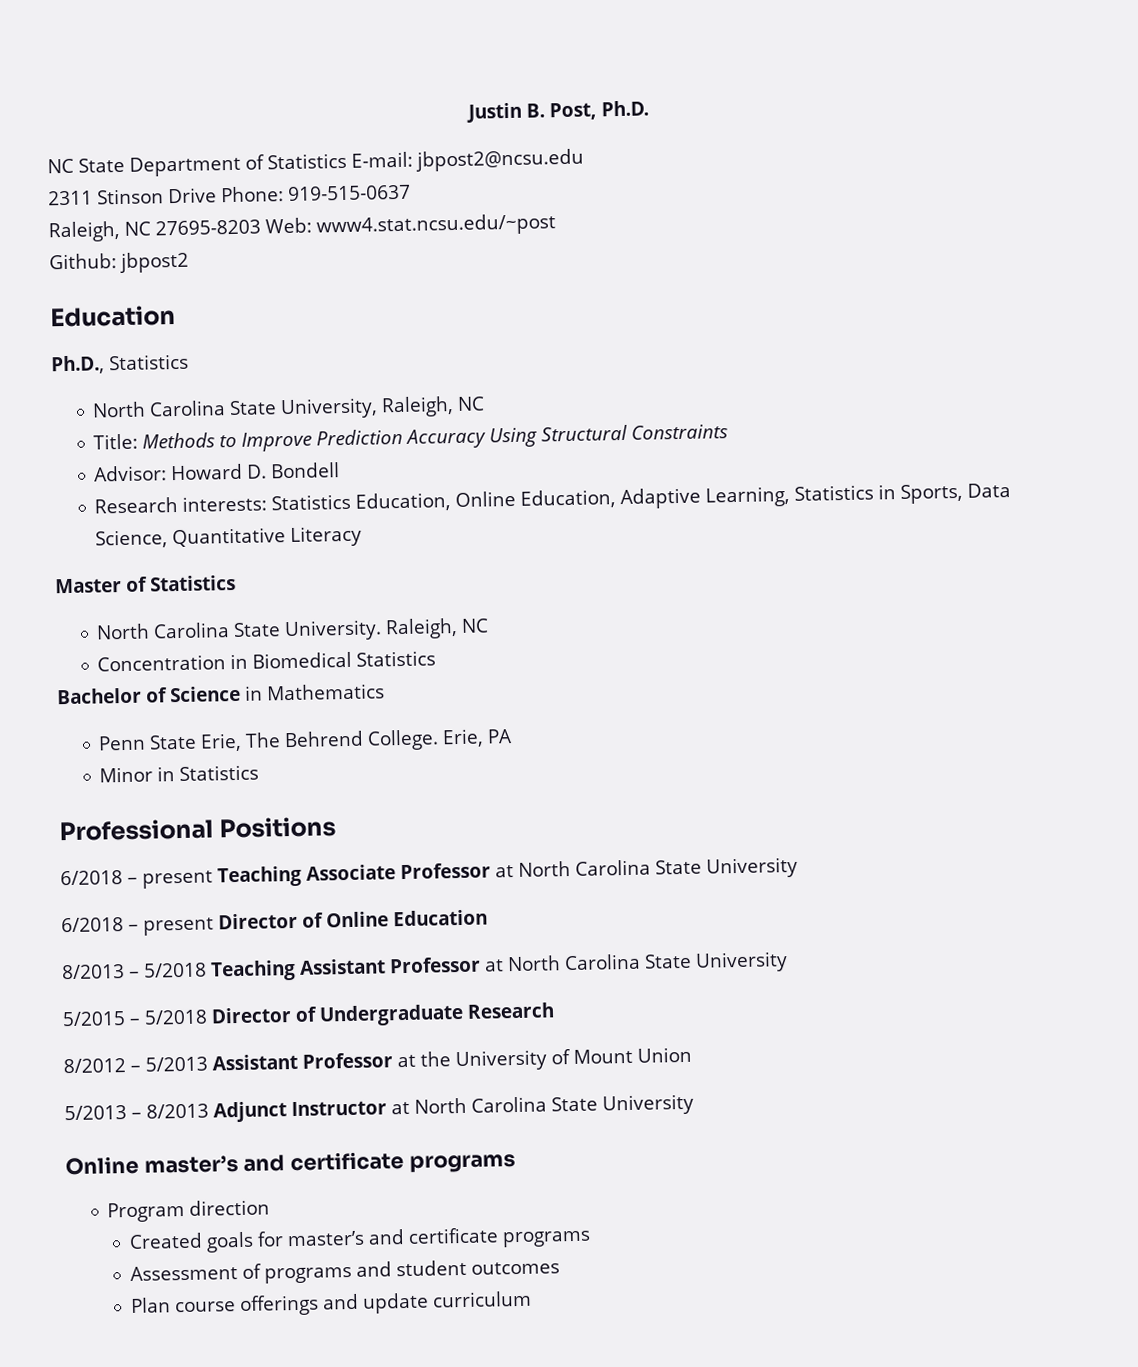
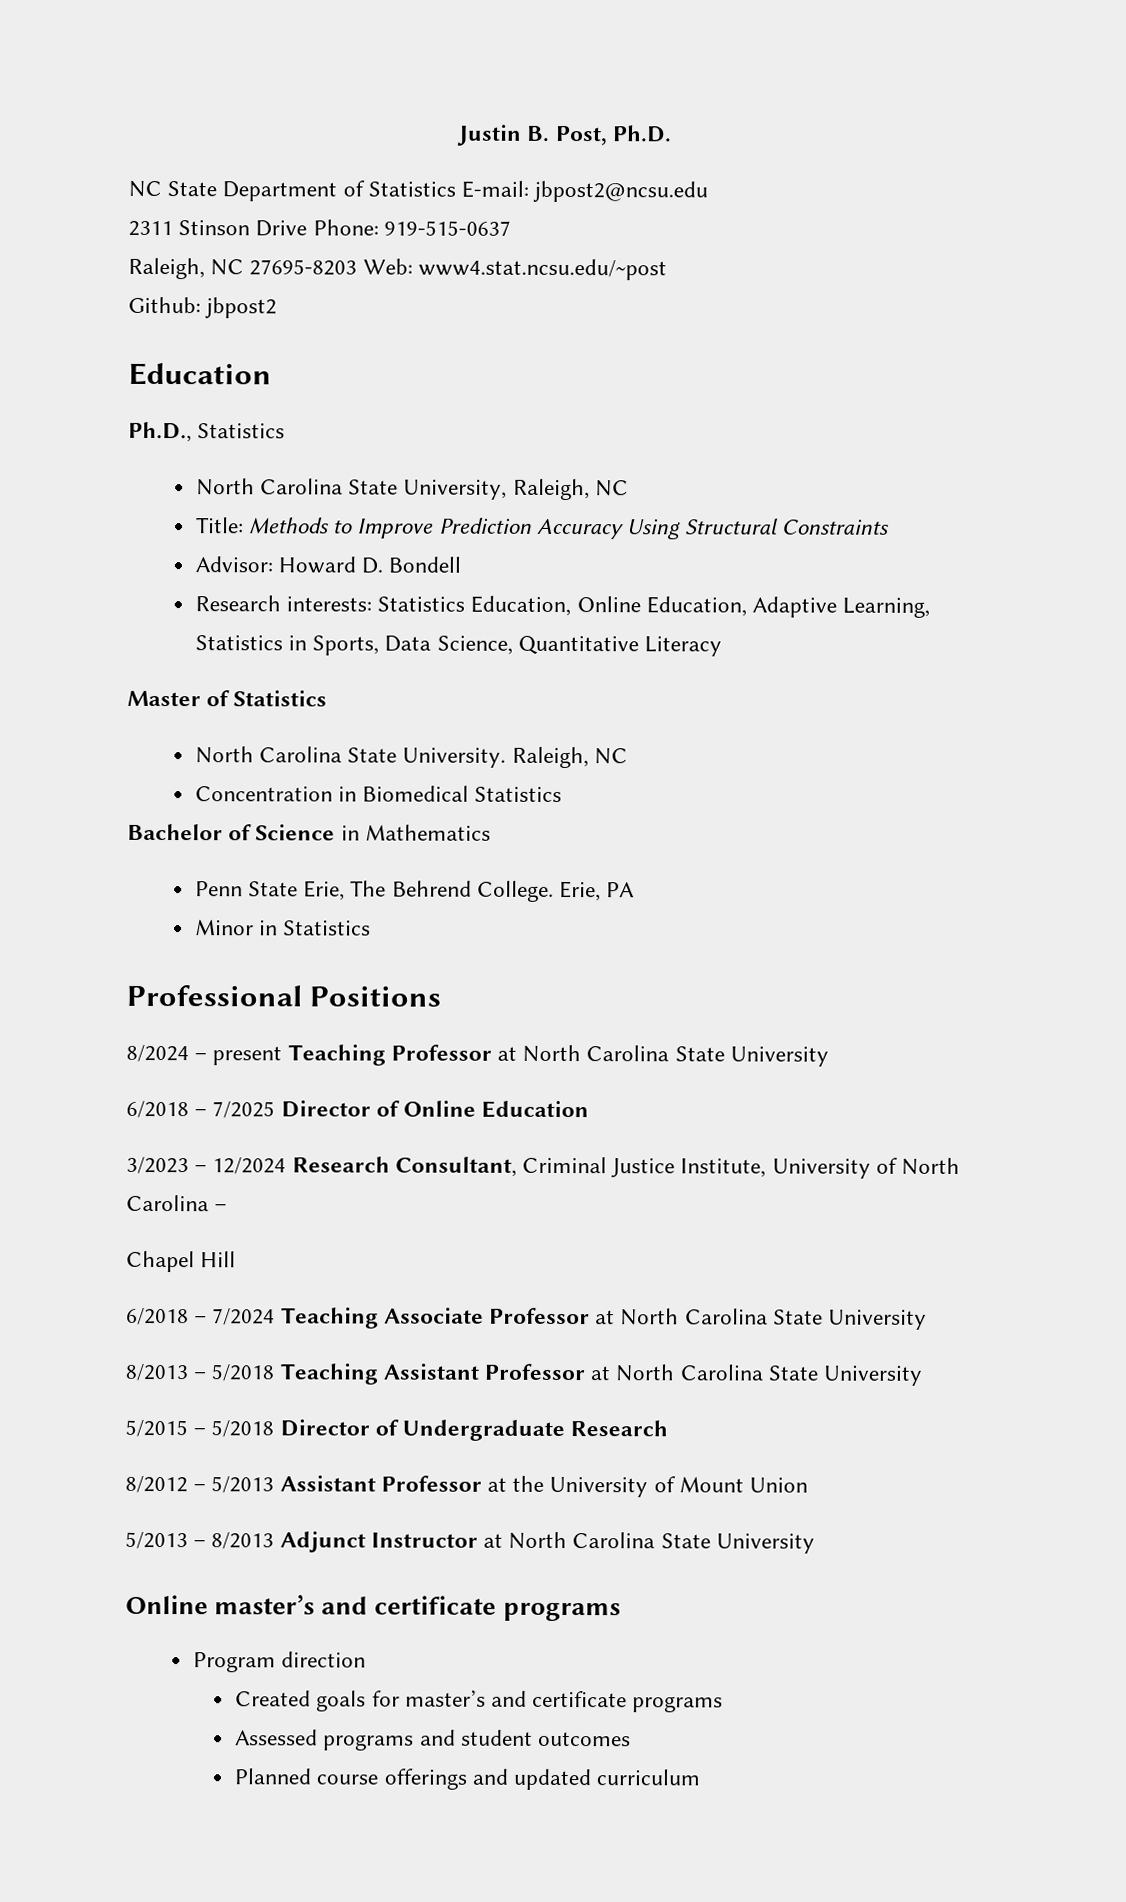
[60,870,123,886] 6/2018 -> [126,1044,189,1063] 8/2024
[305,864,396,881] Associate -> (386, 1055) none
[143,917,214,936] present -> [212,1101,276,1119] 7/2025
(488, 918) none -> [126,1156,961,1179] [126,1194,228,1212] [126,1250,237,1273] [126,1307,928,1330] // 3/2023 – 12/2024 Research Consultant, Criminal Justice Institute, University of North Carolina – // Chapel Hill // 6/2018 – 7/2024 Teaching Associate Professor at North Carolina State University
[129,1263,262,1281] Assessment of -> [235,1729,319,1746] Assessed
[129,1297,171,1313] Plan -> [234,1768,313,1785] Planned
[361,1292,429,1314] update -> [512,1768,592,1791] updated

